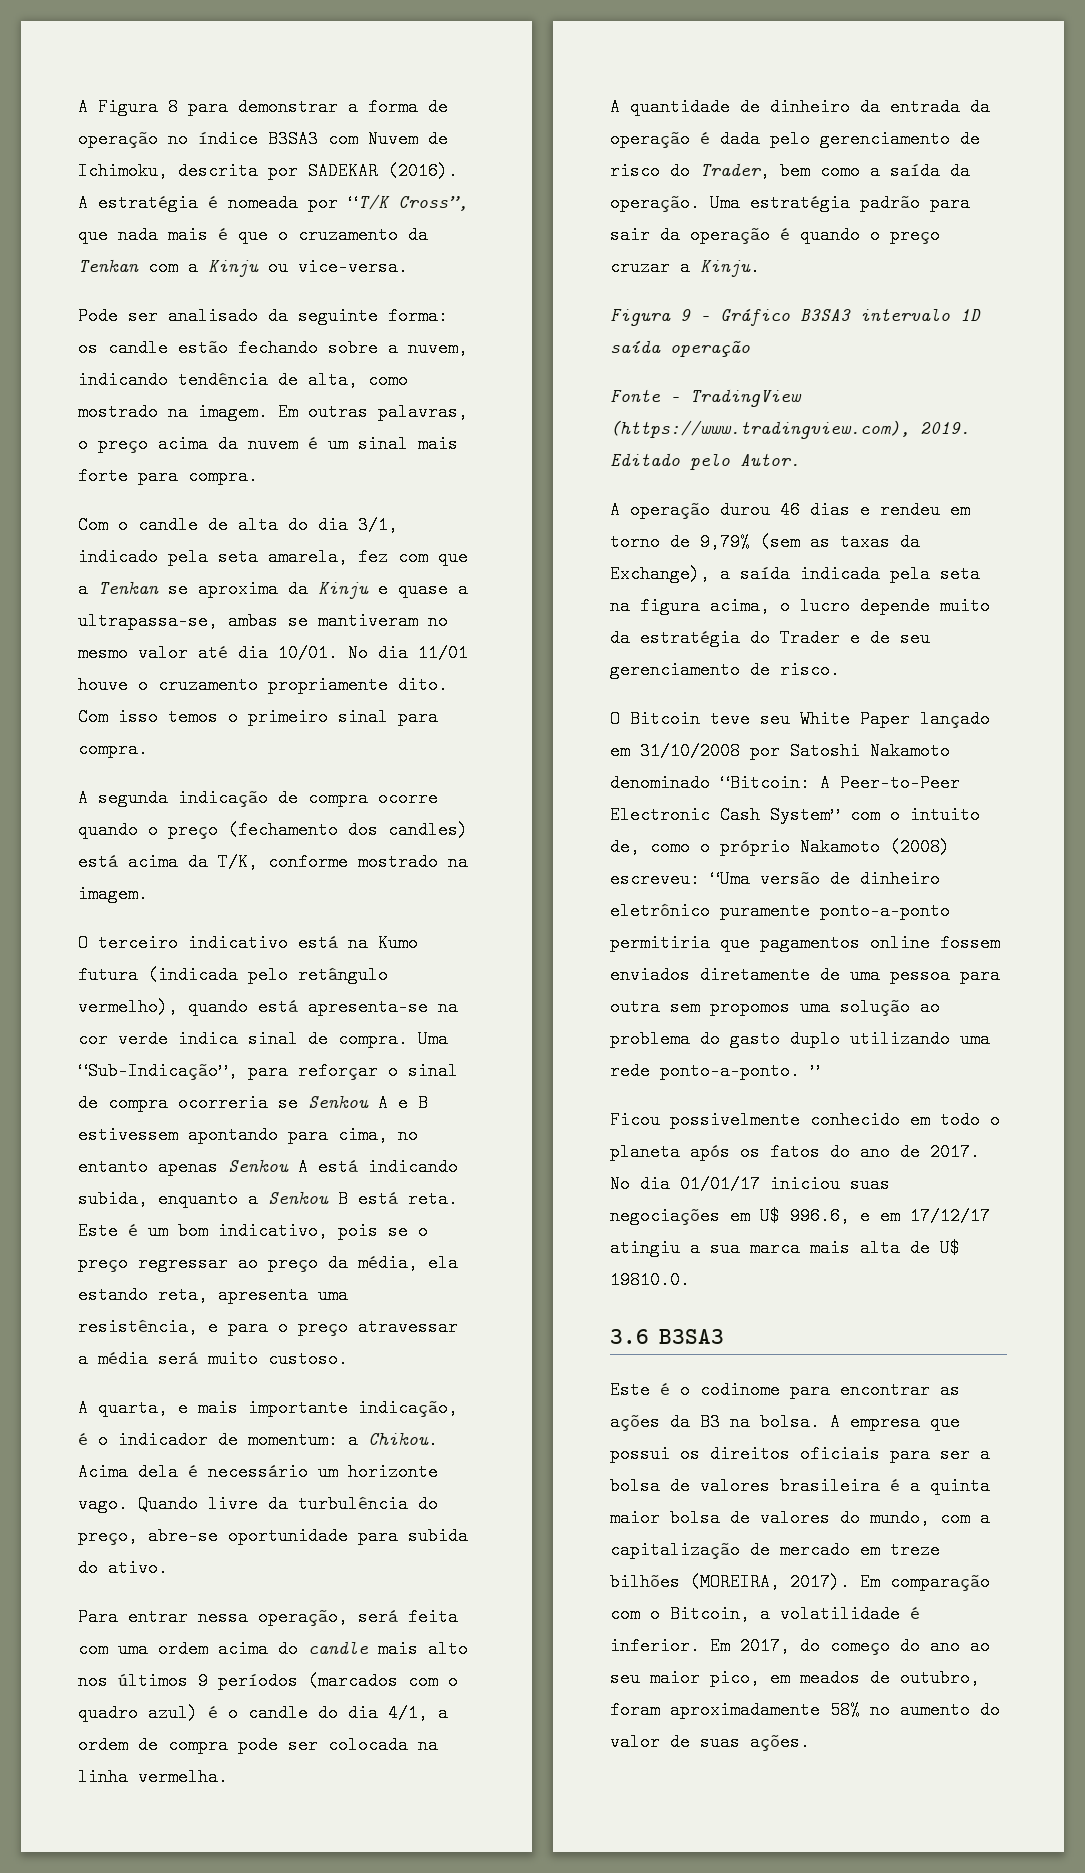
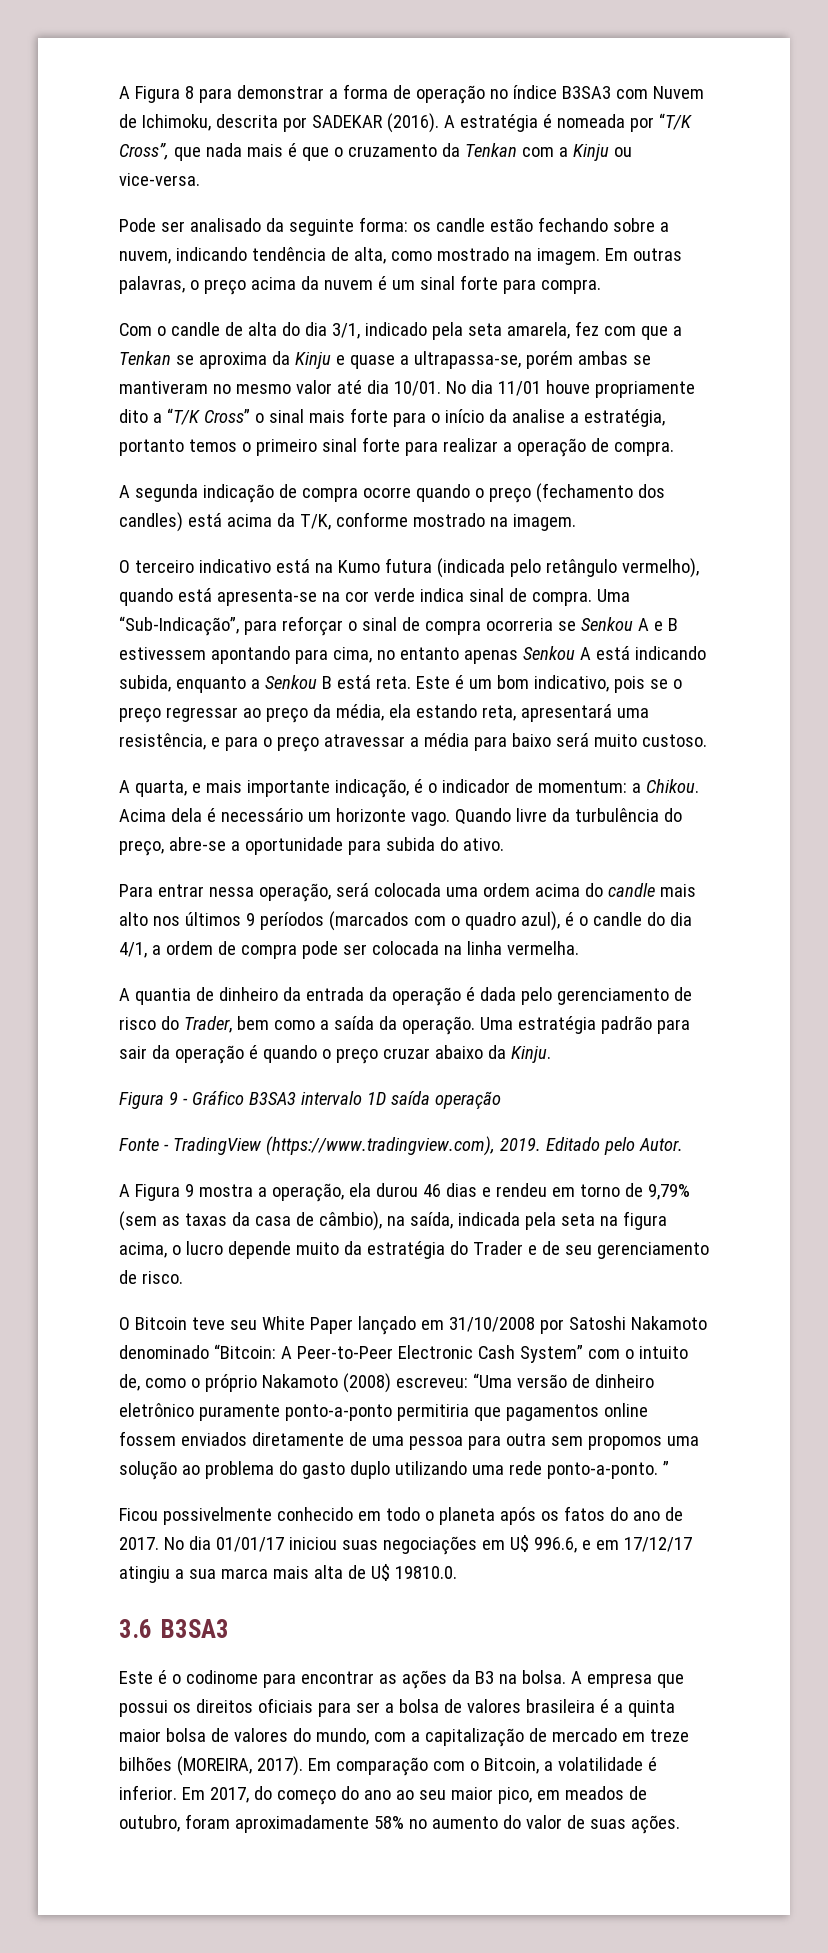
[418,435,458,453] mais -> (455, 283) none
(218, 621) none -> [525,351,573,369] porém
[138,676,448,694] [78,708,438,726] o cruzamento propriamente dito. Com isso temos o primeiro sinal para -> [594,381,695,398] [119,408,665,427] [119,437,609,457] propriamente dito a “T/K Cross” o sinal mais forte para o início da analise a estratégia, portanto temos o primeiro sinal forte para realizar a operação de
[218,1286,308,1304] apresenta -> [520,704,612,722] apresentará
(148, 1359) none -> [473,733,551,751] para baixo
(218, 1536) none -> [230,841,240,851] a
[408,1608,458,1626] [78,1640,108,1658] feita com -> [373,883,441,897] colocada
[148,1704,198,1722] azul) -> [520,911,560,931] azul),
[630,98,730,116] quantidade -> [134,988,191,1005] quantia
[680,258,690,276] a -> [434,1045,506,1059] abaixo da
[630,501,710,519] operação -> [134,1183,371,1202] Figura 9 mostra a operação, ela
[610,565,790,583] Exchange), a saída -> [254,1211,453,1231] casa de câmbio), na saída,

